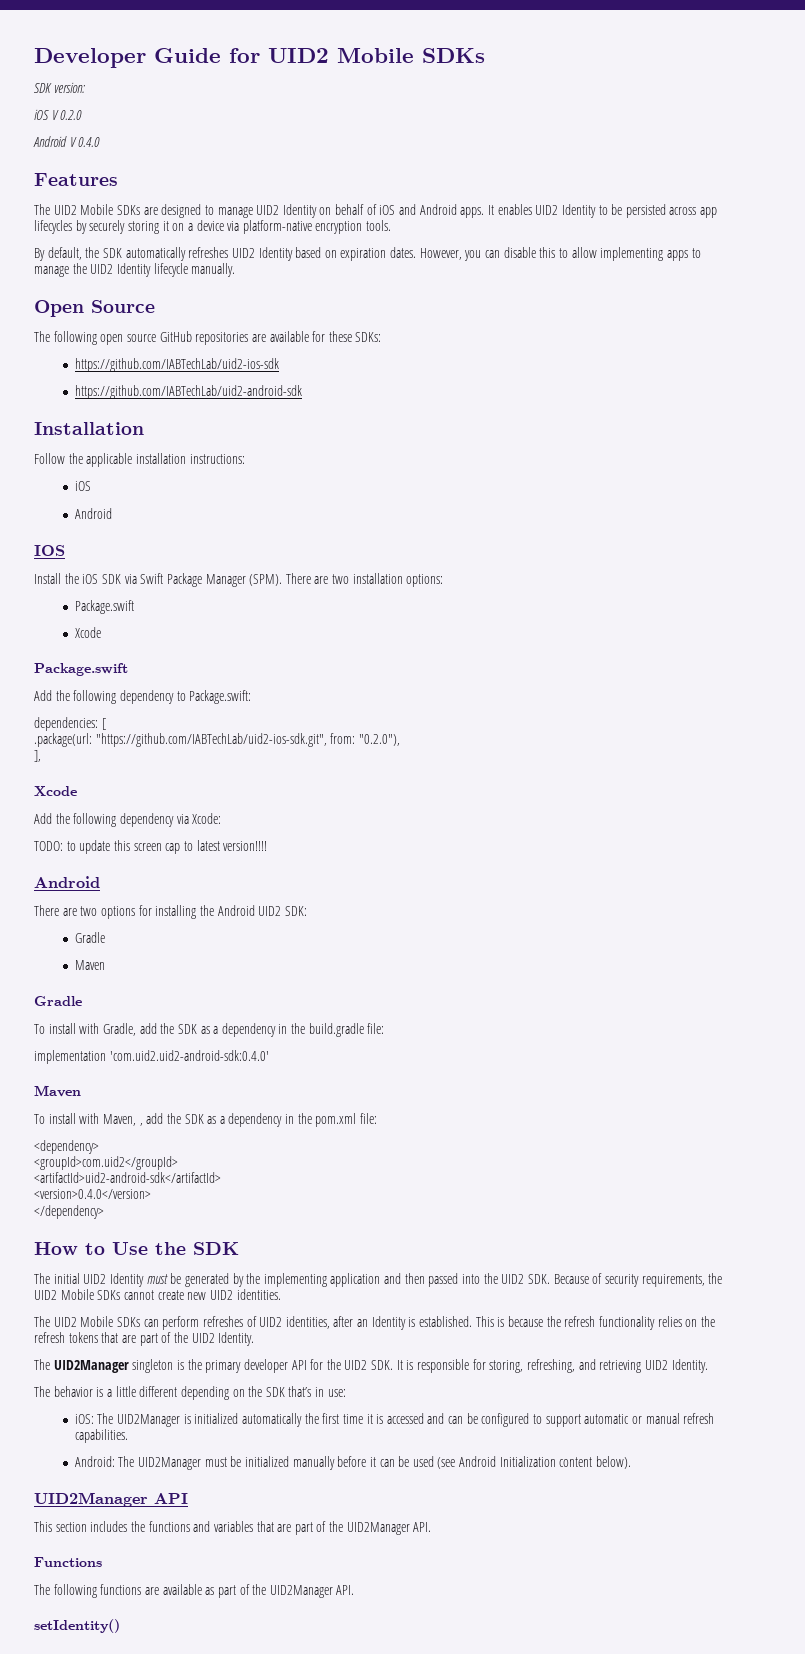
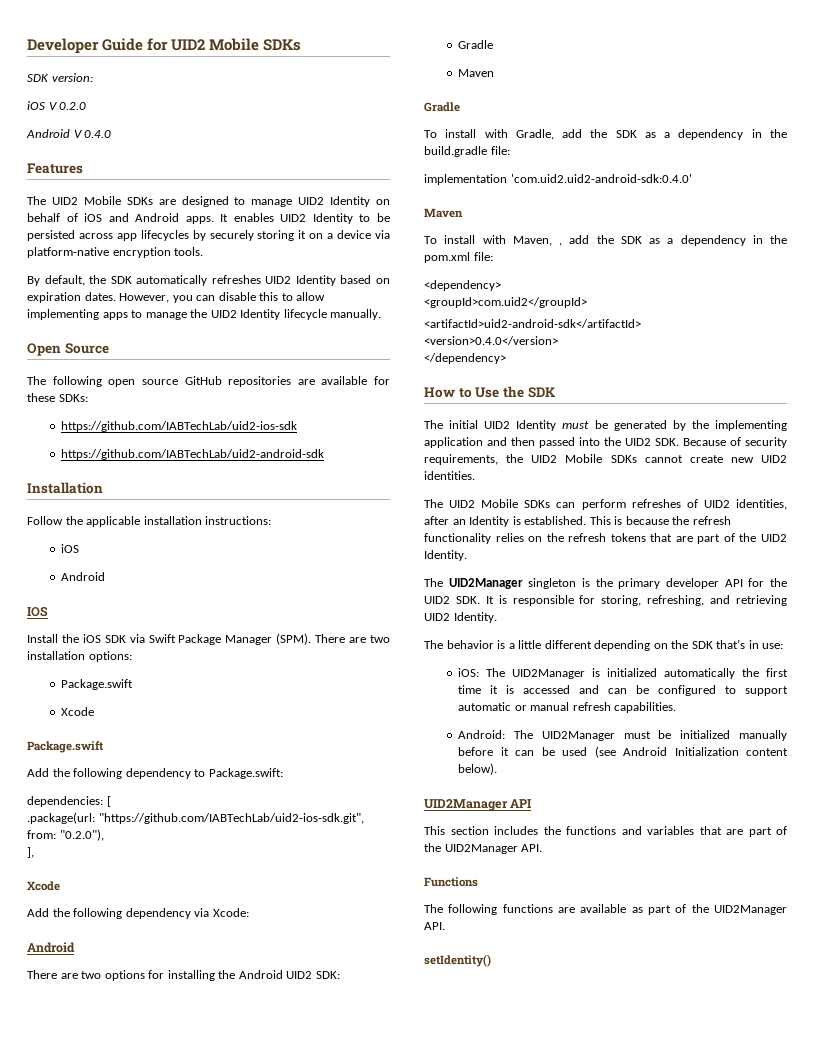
[34,840,268,854] // TODO: to update this screen cap to latest version!!!! -> (249, 912) none

